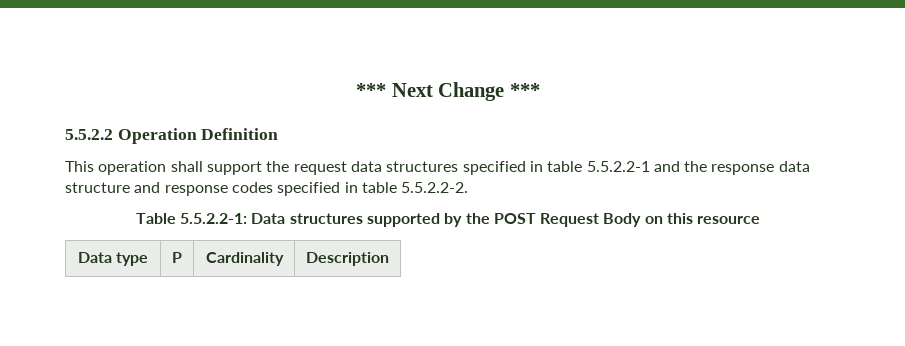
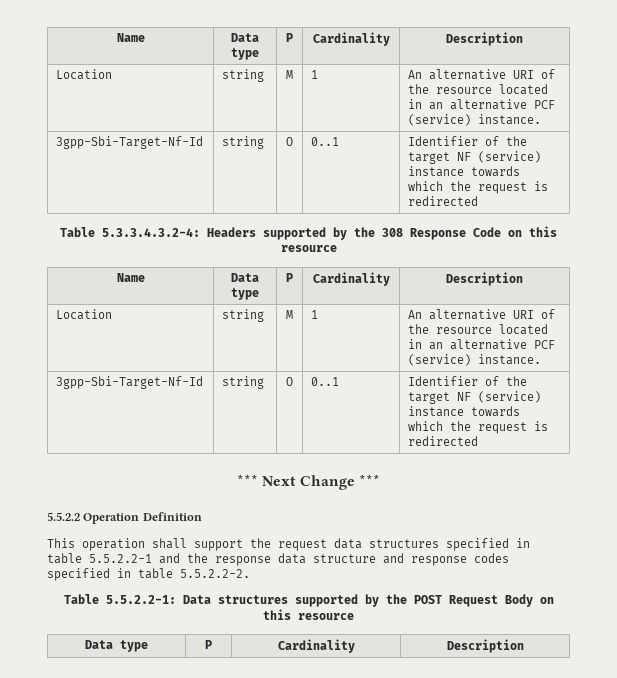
(356, 90) none -> [116,33,145,42] [231,33,259,42] [231,48,259,60] [286,33,293,42] [312,32,390,46] [445,32,523,46] [56,69,113,80] [222,69,265,82] [286,70,293,79] [311,70,319,79] [408,69,556,80] [408,84,549,95] [408,99,556,110] [408,114,542,126] [56,136,204,149] [222,136,265,149] [286,137,293,146] [311,137,340,146] [408,136,528,146] [408,151,542,164] [408,166,521,177] [408,181,549,194] [408,196,479,206] [60,226,557,240] [280,245,337,252] [116,273,145,282] [231,273,259,282] [231,288,259,300] [286,273,293,282] [312,272,390,286] [445,272,523,286] [56,309,113,320] [222,309,265,322] [286,310,293,319] [311,310,319,319] [408,309,556,320] [408,324,549,335] [408,339,556,350] [408,354,542,366] [56,376,204,389] [222,376,265,389] [286,377,293,386] [311,377,340,386] [408,376,528,386] [408,391,542,404] [408,406,521,417] [408,421,549,434] [408,436,479,446] Name | Data type | P | Cardinality | Description // Location | string | M | 1 | An alternative URI of the resource located in an alternative PCF (service) instance. // 3gpp-Sbi-Target-Nf-Id | string | O | 0..1 | Identifier of the target NF (service) instance towards which the request is redirected // Table 5.3.3.4.3.2-4: Headers supported by the 308 Response Code on this resource // Name | Data type | P | Cardinality | Description // Location | string | M | 1 | An alternative URI of the resource located in an alternative PCF (service) instance. // 3gpp-Sbi-Target-Nf-Id | string | O | 0..1 | Identifier of the target NF (service) instance towards which the request is redirected //

